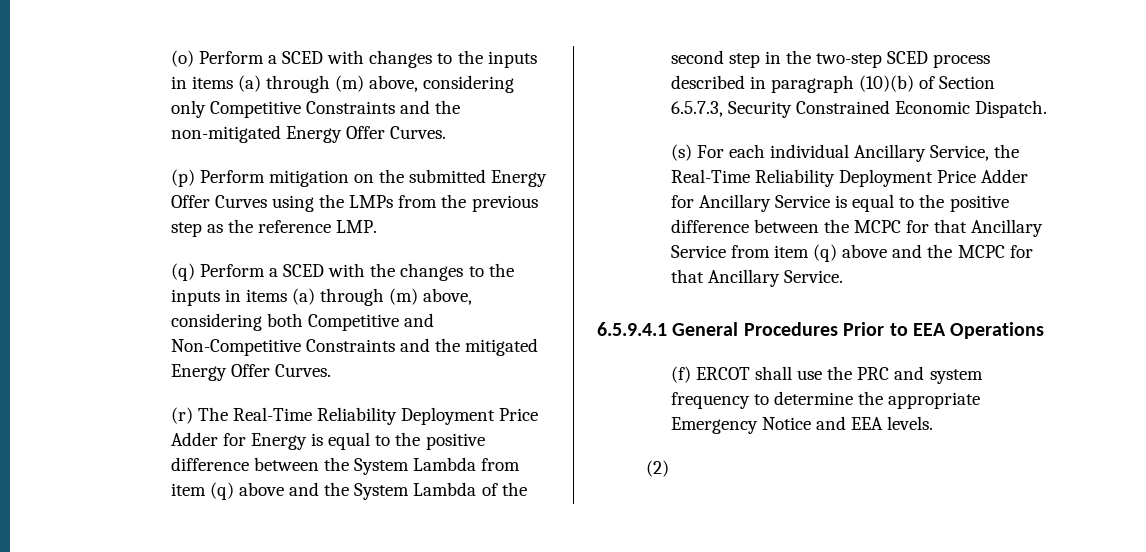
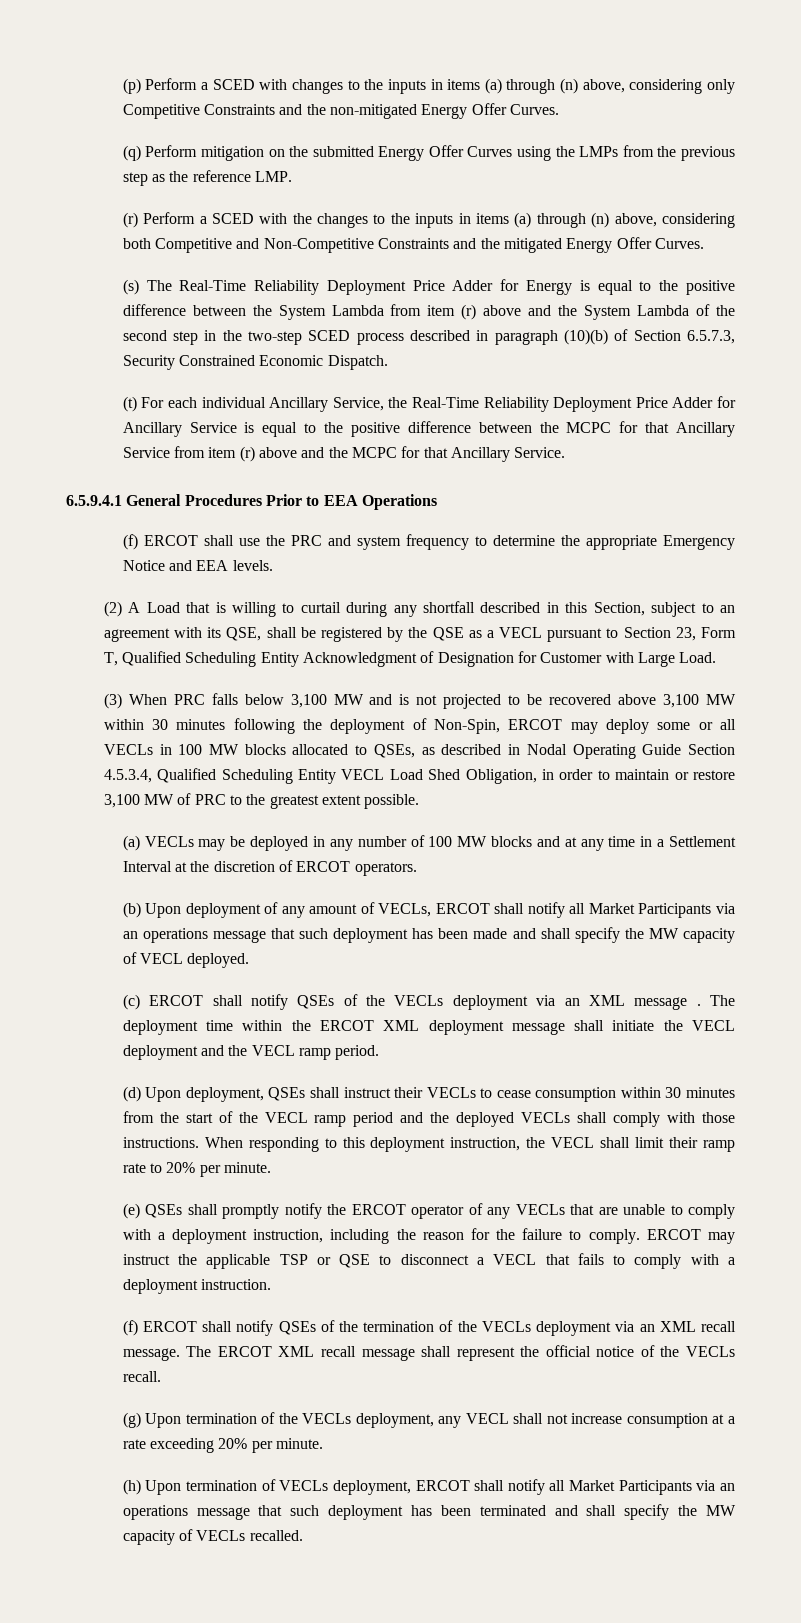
[170,50,194,67] (o) -> [122,78,141,94] (p)
[335,75,365,92] (m) -> [560,78,579,94] (n)
[170,169,195,187] (p) -> [122,145,141,161] (q)
[170,263,195,281] (q) -> [122,212,138,228] (r)
[389,288,419,305] (m) -> [591,212,610,228] (n)
[170,407,193,424] (r) -> [122,279,139,295] (s)
[209,482,234,500] (q) -> [461,304,477,320] (r)
[670,144,692,161] (s) -> [122,396,137,412] (t)
[813,244,838,262] (q) -> [239,446,255,462] (r)
(670, 468) none -> [128,601,735,617] [103,627,737,642] [103,651,717,667] [103,693,736,709] [103,718,737,734] [103,744,735,759] [103,768,736,784] [103,793,420,809] [122,835,737,851] [122,860,417,876] [122,902,735,918] [122,927,735,943] [122,952,250,968] [122,994,736,1010] [122,1020,736,1035] [122,1045,380,1060] [122,1086,735,1102] [122,1111,735,1127] [122,1137,735,1152] [122,1162,272,1177] [122,1203,735,1219] [122,1228,735,1244] [122,1253,736,1269] [122,1279,272,1294] [122,1320,736,1336] [122,1345,735,1361] [122,1371,161,1382] [122,1412,735,1428] [122,1438,324,1453] [122,1479,736,1495] [122,1504,736,1520] [122,1529,303,1545] A Load that is willing to curtail during any shortfall described in this Section, subject to an agreement with its QSE, shall be registered by the QSE as a VECL pursuant to Section 23, Form T, Qualified Scheduling Entity Acknowledgment of Designation for Customer with Large Load. // (3) When PRC falls below 3,100 MW and is not projected to be recovered above 3,100 MW within 30 minutes following the deployment of Non-Spin, ERCOT may deploy some or all VECLs in 100 MW blocks allocated to QSEs, as described in Nodal Operating Guide Section 4.5.3.4, Qualified Scheduling Entity VECL Load Shed Obligation, in order to maintain or restore 3,100 MW of PRC to the greatest extent possible. // (a) VECLs may be deployed in any number of 100 MW blocks and at any time in a Settlement Interval at the discretion of ERCOT operators. // (b) Upon deployment of any amount of VECLs, ERCOT shall notify all Market Participants via an operations message that such deployment has been made and shall specify the MW capacity of VECL deployed. // (c) ERCOT shall notify QSEs of the VECLs deployment via an XML message . The deployment time within the ERCOT XML deployment message shall initiate the VECL deployment and the VECL ramp period. // (d) Upon deployment, QSEs shall instruct their VECLs to cease consumption within 30 minutes from the start of the VECL ramp period and the deployed VECLs shall comply with those instructions. When responding to this deployment instruction, the VECL shall limit their ramp rate to 20% per minute. // (e) QSEs shall promptly notify the ERCOT operator of any VECLs that are unable to comply with a deployment instruction, including the reason for the failure to comply. ERCOT may instruct the applicable TSP or QSE to disconnect a VECL that fails to comply with a deployment instruction. // (f) ERCOT shall notify QSEs of the termination of the VECLs deployment via an XML recall message. The ERCOT XML recall message shall represent the official notice of the VECLs recall. // (g) Upon termination of the VECLs deployment, any VECL shall not increase consumption at a rate exceeding 20% per minute. // (h) Upon termination of VECLs deployment, ERCOT shall notify all Market Participants via an operations message that such deployment has been terminated and shall specify the MW capacity of VECLs recalled.

